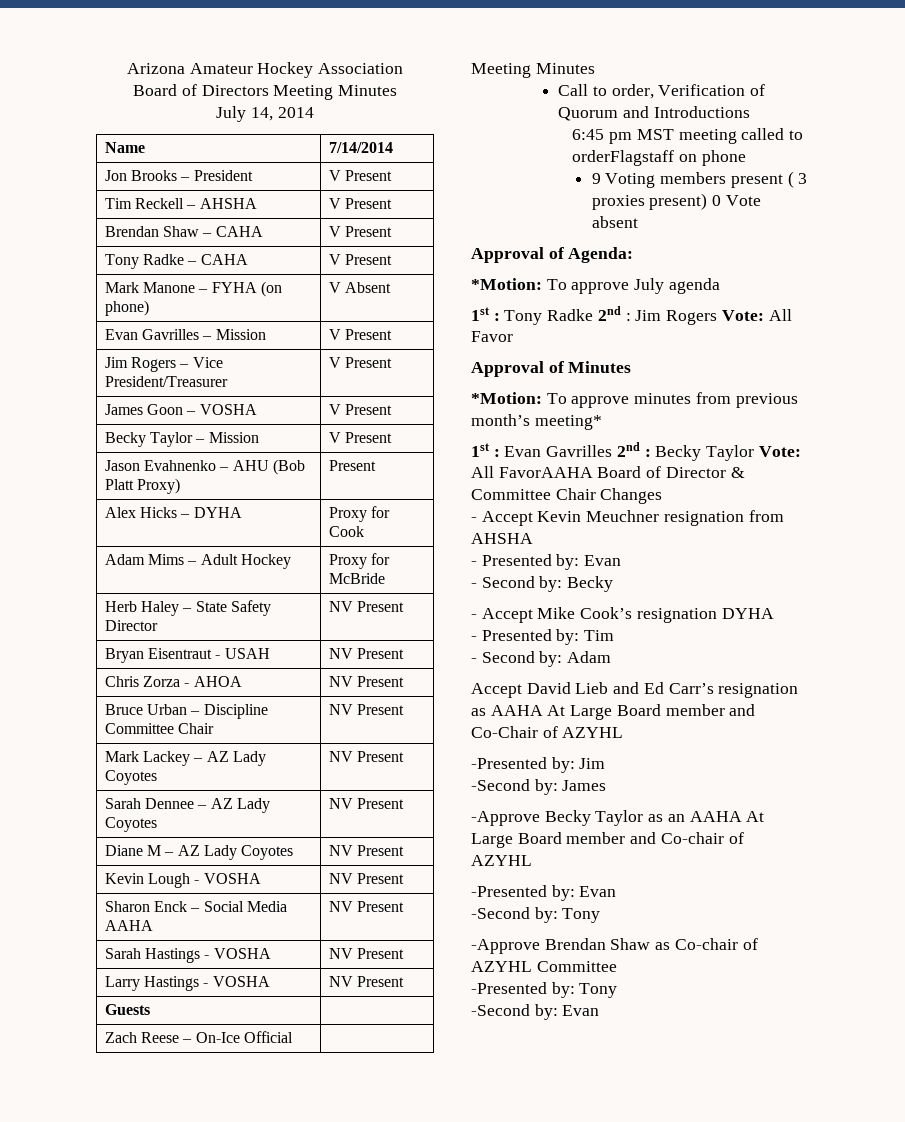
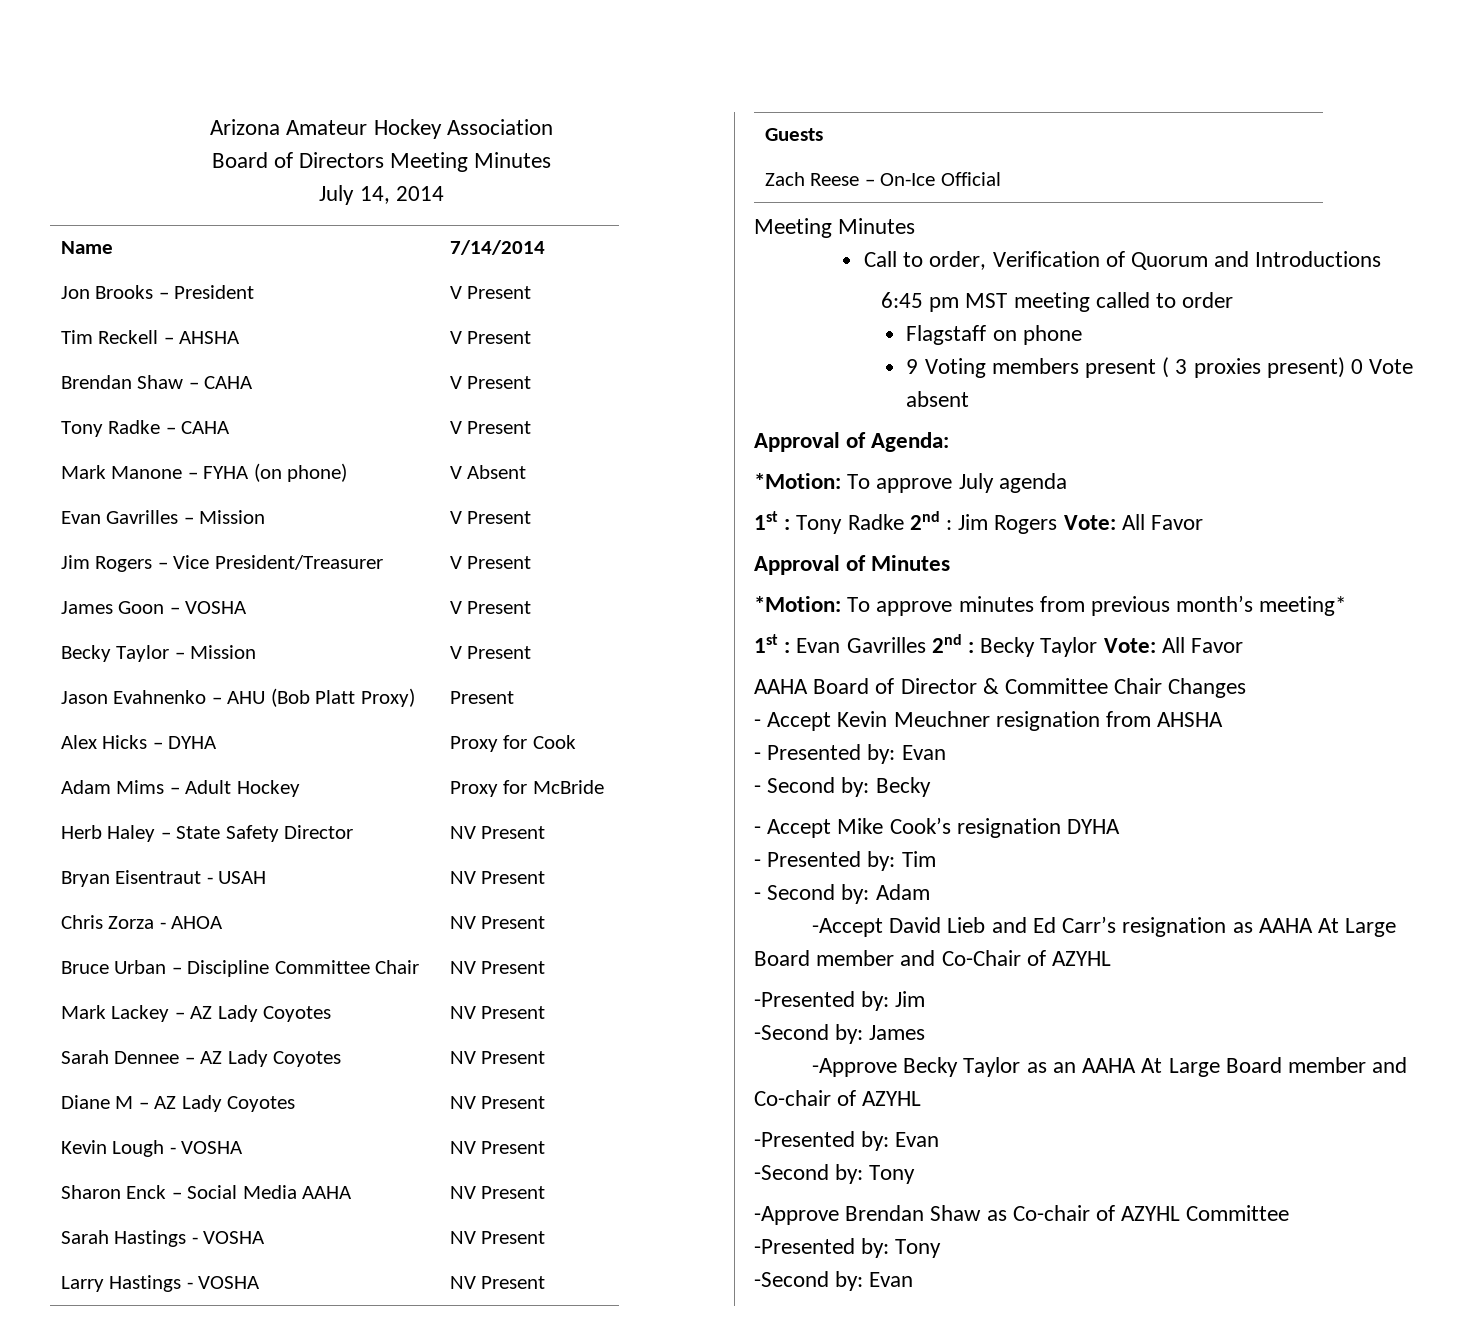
[572,150,675,166] orderFlagstaff -> [1182,292,1234,308] [906,325,987,345] order // Flagstaff
[498,467,593,478] FavorAAHA -> [1191,638,1244,653] [754,679,808,694] Favor // AAHA
[471,683,522,698] Accept -> [812,918,884,937] -Accept

